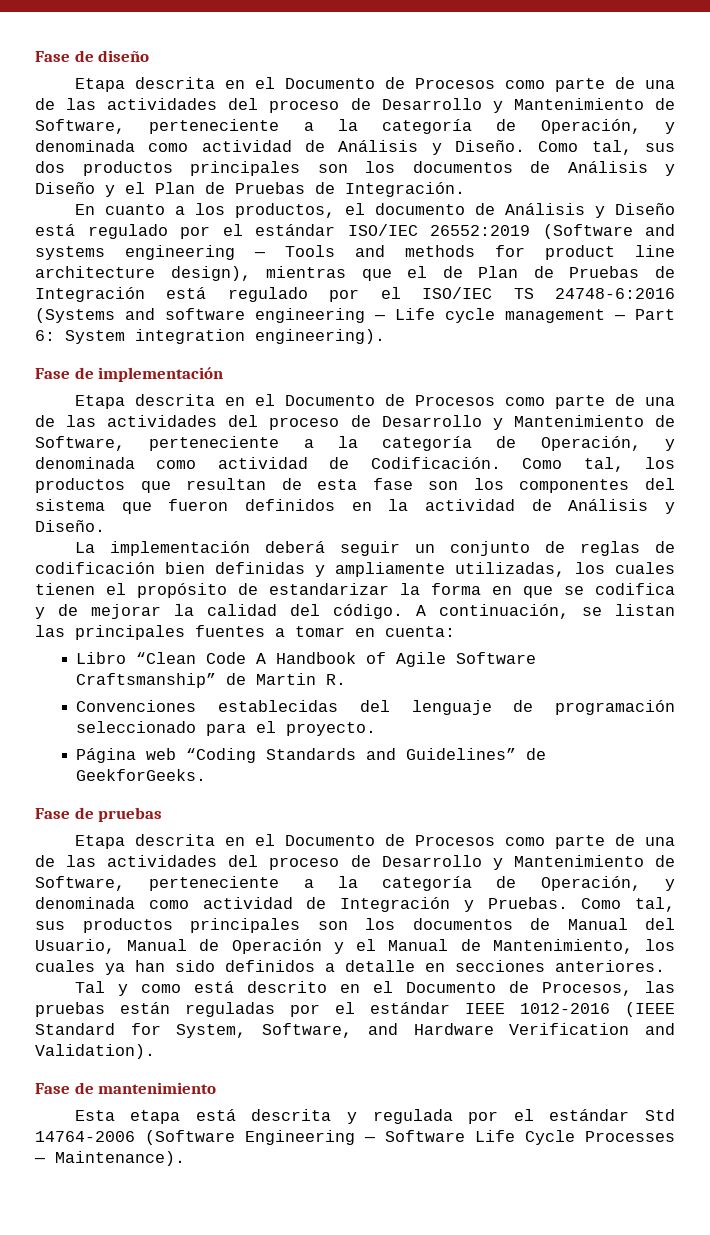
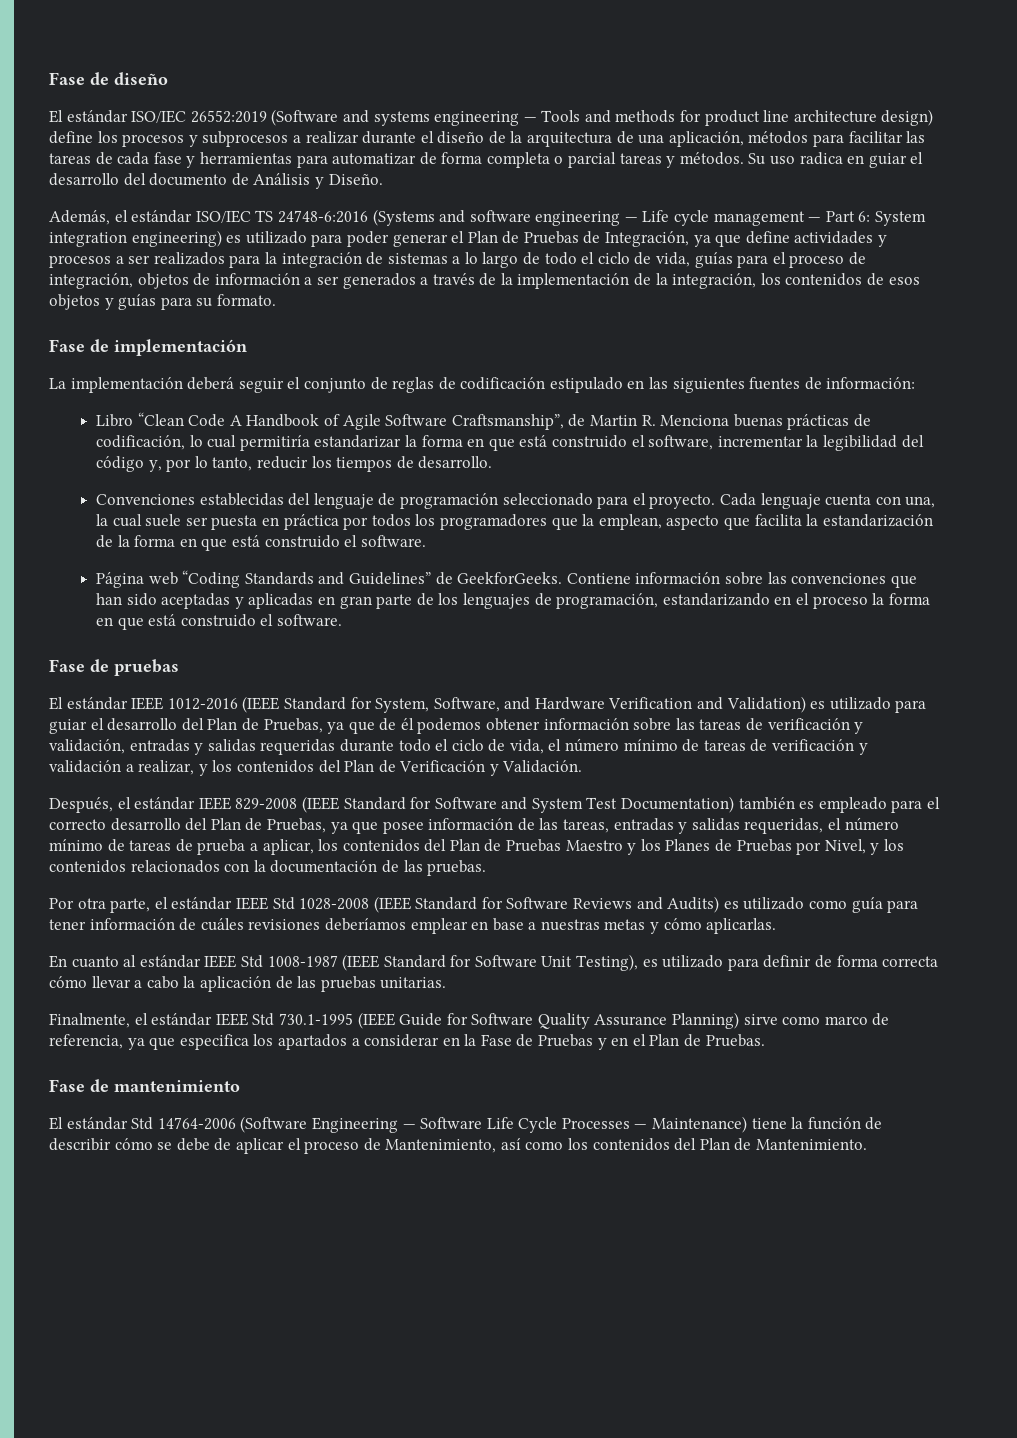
[74,77,675,92] [35,98,675,113] [35,119,675,134] [35,140,675,155] [35,161,675,176] [35,182,465,197] [74,203,675,218] [35,224,243,239] Etapa descrita en el Documento de Procesos como parte de una de las actividades del proceso de Desarrollo y Mantenimiento de Software, perteneciente a la categoría de Operación, y denominada como actividad de Análisis y Diseño. Como tal, sus dos productos principales son los documentos de Análisis y Diseño y el Plan de Pruebas de Integración. // En cuanto a los productos, el documento de Análisis y Diseño está regulado por el -> [49,110,63,123] El
[170,266,675,281] [35,287,401,302] design), mientras que el de Plan de Pruebas de Integración está regulado por el -> [881,109,934,126] [49,131,926,147] [49,152,924,168] [49,173,383,189] [49,210,193,225] design) define los procesos y subprocesos a realizar durante el diseño de la arquitectura de una aplicación, métodos para facilitar las tareas de cada fase y herramientas para automatizar de forma completa o parcial tareas y métodos. Su uso radica en guiar el desarrollo del documento de Análisis y Diseño. // Además, el estándar
[255,329,385,344] [35,367,224,382] [74,394,675,409] [35,415,675,430] [35,436,675,451] [35,457,676,472] [35,478,675,493] [35,499,675,514] [35,520,105,532] engineering). // Fase de implementación // Etapa descrita en el Documento de Procesos como parte de una de las actividades del proceso de Desarrollo y Mantenimiento de Software, perteneciente a la categoría de Operación, y denominada como actividad de Codificación. Como tal, los productos que resultan de esta fase son los componentes del sistema que fueron definidos en la actividad de Análisis y Diseño. -> [131,230,888,247] [49,252,866,268] [49,273,920,289] [49,294,276,310] [49,339,247,356] engineering) es utilizado para poder generar el Plan de Pruebas de Integración, ya que define actividades y procesos a ser realizados para la integración de sistemas a lo largo de todo el ciclo de vida, guías para el proceso de integración, objetos de información a ser generados a través de la implementación de la integración, los contenidos de esos objetos y guías para su formato. // Fase de implementación
[414,544,435,553] un -> [287,377,301,389] el
[165,562,675,577] [35,583,675,598] [35,604,675,619] [35,625,455,640] bien definidas y ampliamente utilizadas, los cuales tienen el propósito de estandarizar la forma en que se codifica y de mejorar la calidad del código. A continuación, se listan las principales fuentes a tomar en cuenta: -> [549,377,916,393] estipulado en las siguientes fuentes de información:
[76,673,217,688] Craftsmanship” -> [451,414,564,430] Craftsmanship”,
(347, 679) none -> [660,414,871,430] [96,435,924,451] [96,456,493,472] Menciona buenas prácticas de codificación, lo cual permitiría estandarizar la forma en que está construido el software, incrementar la legibilidad del código y, por lo tanto, reducir los tiempos de desarrollo.
(377, 729) none -> [720,493,936,509] [96,514,933,530] [96,535,426,551] Cada lenguaje cuenta con una, la cual suele ser puesta en práctica por todos los programadores que la emplean, aspecto que facilita la estandarización de la forma en que está construido el software.
[35,807,163,822] [74,834,675,849] [35,855,675,870] [35,876,675,891] [35,897,675,912] [35,918,675,933] [35,939,675,954] [35,960,665,975] [74,981,675,996] [35,1002,355,1017] // Fase de pruebas // Etapa descrita en el Documento de Procesos como parte de una de las actividades del proceso de Desarrollo y Mantenimiento de Software, perteneciente a la categoría de Operación, y denominada como actividad de Integración y Pruebas. Como tal, sus productos principales son los documentos de Manual del Usuario, Manual de Operación y el Manual de Mantenimiento, los cuales ya han sido definidos a detalle en secciones anteriores. // Tal y como está descrito en el Documento de Procesos, las pruebas están reguladas por el -> [566,572,917,588] [96,593,930,609] [96,614,343,630] [49,659,179,676] [49,697,63,710] Contiene información sobre las convenciones que han sido aceptadas y aplicadas en gran parte de los lenguajes de programación, estandarizando en el proceso la forma en que está construido el software. // Fase de pruebas // El
[35,1044,155,1059] [35,1082,217,1094] [74,1109,534,1124] Validation). // Fase de mantenimiento // Esta etapa está descrita y regulada por el -> [726,696,927,713] [49,718,864,734] [49,738,868,755] [49,760,583,776] [49,796,941,813] [49,817,899,834] [49,839,904,855] [49,860,487,876] [49,896,919,913] [49,918,777,934] [49,954,939,971] [49,976,447,992] [49,1012,890,1029] [49,1034,765,1050] [49,1079,240,1092] [49,1117,63,1130] Validation) es utilizado para guiar el desarrollo del Plan de Pruebas, ya que de él podemos obtener información sobre las tareas de verificación y validación, entradas y salidas requeridas durante todo el ciclo de vida, el número mínimo de tareas de verificación y validación a realizar, y los contenidos del Plan de Verificación y Validación. // Después, el estándar IEEE 829-2008 (IEEE Standard for Software and System Test Documentation) también es empleado para el correcto desarrollo del Plan de Pruebas, ya que posee información de las tareas, entradas y salidas requeridas, el número mínimo de tareas de prueba a aplicar, los contenidos del Plan de Pruebas Maestro y los Planes de Pruebas por Nivel, y los contenidos relacionados con la documentación de las pruebas. // Por otra parte, el estándar IEEE Std 1028-2008 (IEEE Standard for Software Reviews and Audits) es utilizado como guía para tener información de cuáles revisiones deberíamos emplear en base a nuestras metas y cómo aplicarlas. // En cuanto al estándar IEEE Std 1008-1987 (IEEE Standard for Software Unit Testing), es utilizado para definir de forma correcta cómo llevar a cabo la aplicación de las pruebas unitarias. // Finalmente, el estándar IEEE Std 730.1-1995 (IEEE Guide for Software Quality Assurance Planning) sirve como marco de referencia, ya que especifica los apartados a considerar en la Fase de Pruebas y en el Plan de Pruebas. // Fase de mantenimiento // El
[55,1151,185,1166] Maintenance). -> [652,1116,883,1133] [49,1138,868,1154] Maintenance) tiene la función de describir cómo se debe de aplicar el proceso de Mantenimiento, así como los contenidos del Plan de Mantenimiento.

